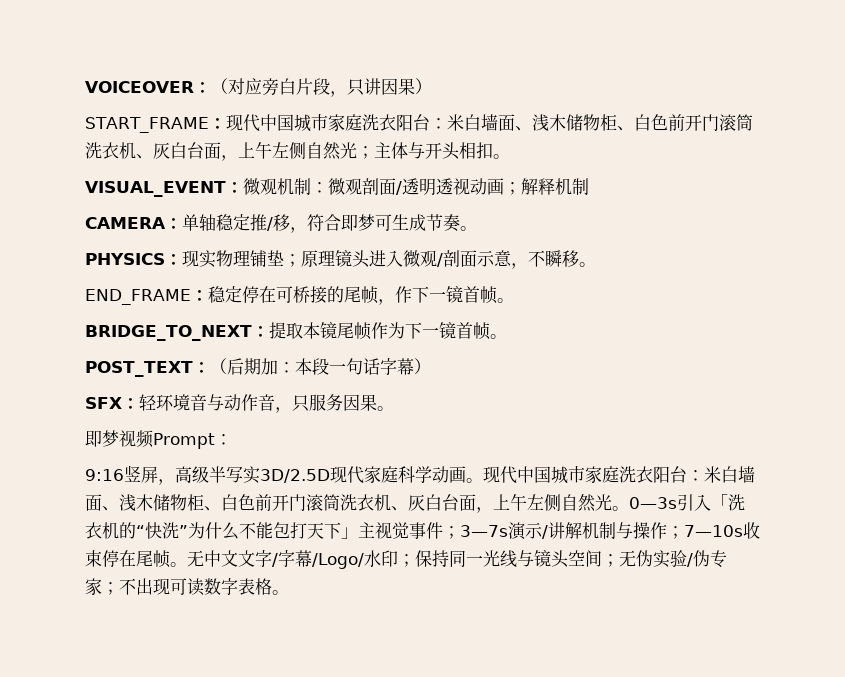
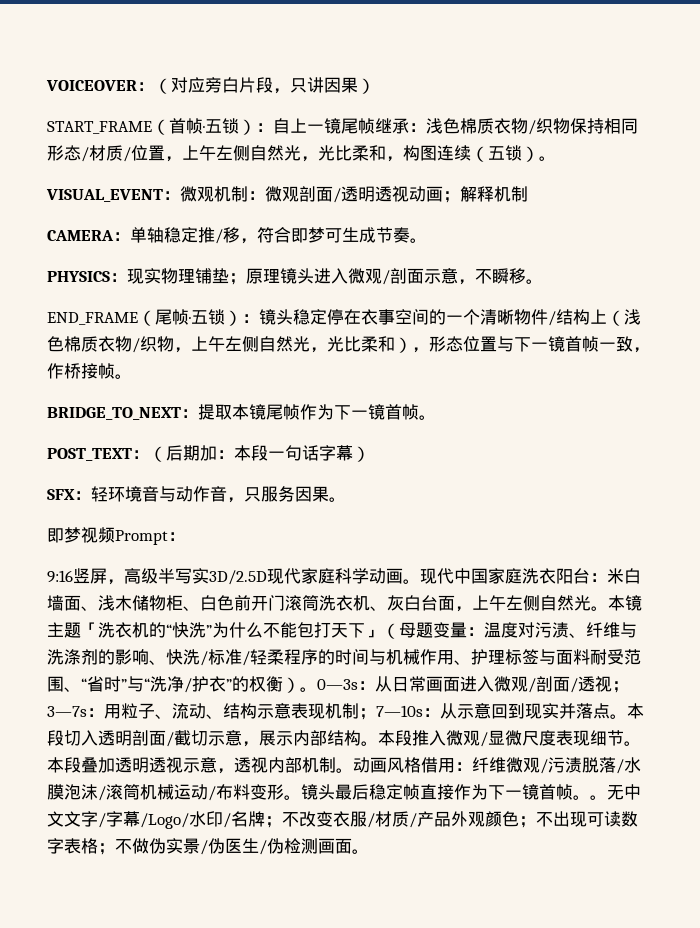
[208,114,753,132] [85,142,493,161] ：现代中国城市家庭洗衣阳台：米白墙面、浅木储物柜、白色前开门滚筒洗衣机、灰白台面，上午左侧自然光；主体与开头相扣 -> [152,118,638,135] [47,145,539,162] （首帧·五锁）：自上一镜尾帧继承：浅色棉质衣物/织物保持相同形态/材质/位置，上午左侧自然光，光比柔和，构图连续（五锁）
[191,285,480,305] ：稳定停在可桥接的尾帧，作下一镜首 -> [138,309,641,326] [47,336,650,353] [47,363,98,379] （尾帧·五锁）：镜头稳定停在衣事空间的一个清晰物件/结构上（浅色棉质衣物/织物，上午左侧自然光，光比柔和），形态位置与下一镜首帧一致，作桥接
[551,466,585,484] 城市 -> (488, 576) none
[629,494,711,511] 0—3s引入 -> [608,595,642,611] [47,622,81,638] 本镜主题
[358,522,760,540] [85,550,171,568] 主视觉事件；3—7s演示/讲解机制与操作；7—10s收束停在尾帧 -> [382,622,637,639] [47,649,641,666] [47,676,629,693] [47,703,644,720] [47,730,641,747] [47,757,641,774] [47,784,590,801] （母题变量：温度对污渍、纤维与洗涤剂的影响、快洗/标准/轻柔程序的时间与机械作用、护理标签与面料耐受范围、“省时”与“洗净/护衣”的权衡）。0—3s：从日常画面进入微观/剖面/透视；3—7s：用粒子、流动、结构示意表现机制；7—10s：从示意回到现实并落点。本段切入透明剖面/截切示意，展示内部结构。本段推入微观/显微尺度表现细节。本段叠加透明透视示意，透视内部机制。动画风格借用：纤维微观/污渍脱落/水膜泡沫/滚筒机械运动/布料变形。镜头最后稳定帧直接作为下一镜首帧。
[398,549,727,568] [85,578,102,596] ；保持同一光线与镜头空间；无伪实验/伪专家 -> [223,811,519,828] /名牌；不改变衣服/材质/产品外观颜色
(272, 586) none -> [98,838,352,855] ；不做伪实景/伪医生/伪检测画面

